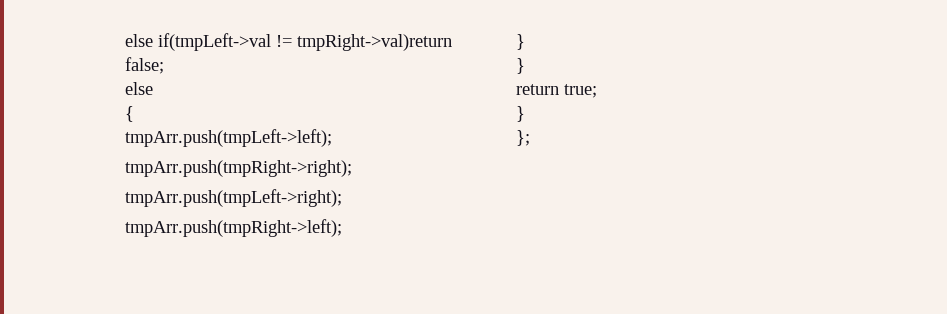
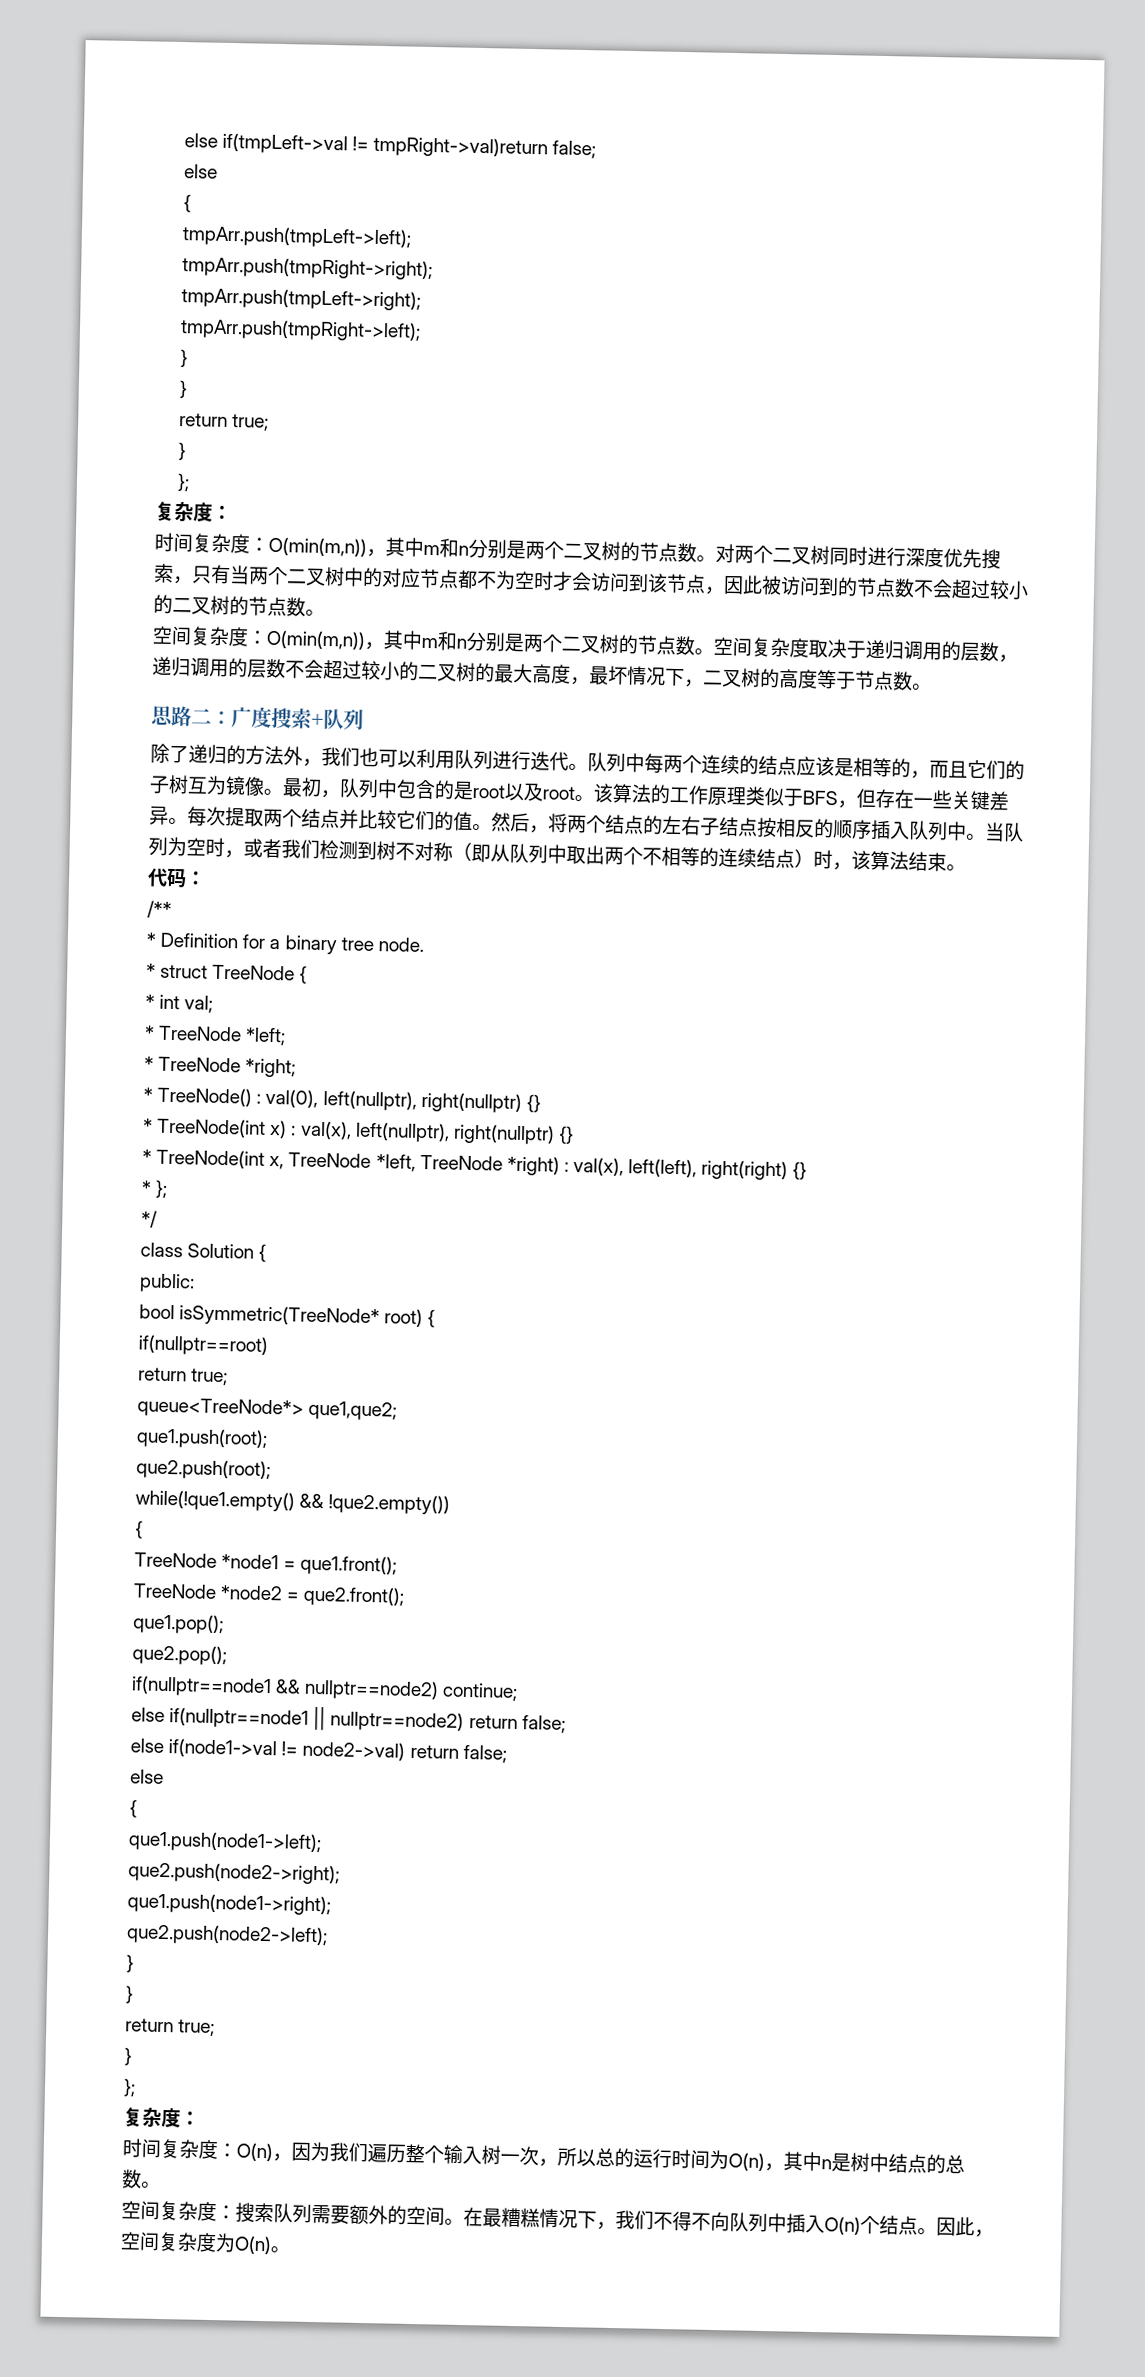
(530, 138) none -> [155,501,232,522] [154,532,1001,570] [153,563,1029,600] [153,594,325,617] [152,625,1018,663] [152,656,932,691] [151,705,364,731] [150,743,1025,780] [149,774,1009,811] [149,806,1024,842] [148,836,966,872] [147,867,206,888] [147,900,172,918] [146,932,424,955] [146,963,308,984] [145,994,214,1013] [144,1025,287,1046] [144,1056,297,1078] [143,1086,541,1113] [143,1117,574,1145] [142,1148,808,1181] [141,1179,169,1198] [141,1210,158,1228] [140,1242,267,1262] [139,1273,195,1293] [139,1304,436,1328] [138,1334,268,1356] [138,1367,229,1386] [137,1397,398,1421] [136,1427,268,1449] [136,1458,271,1481] [135,1489,451,1515] [134,1520,143,1539] [134,1552,398,1576] [133,1583,406,1607] [133,1613,224,1635] [132,1644,227,1666] [131,1675,519,1702] [131,1706,566,1733] [130,1738,507,1763] [130,1769,164,1784] [129,1799,137,1818] [128,1830,322,1854] [128,1861,340,1885] [127,1892,331,1916] [126,1923,328,1947] [126,1954,134,1973] [125,1985,134,2004] [125,2018,216,2037] [124,2047,132,2066] [123,2078,136,2097] [123,2107,200,2128] [122,2138,965,2174] [122,2169,161,2189] [121,2200,994,2238] [120,2231,290,2255] // 复杂度： // 时间复杂度：O(min(m,n))，其中m和n分别是两个二叉树的节点数。对两个二叉树同时进行深度优先搜索，只有当两个二叉树中的对应节点都不为空时才会访问到该节点，因此被访问到的节点数不会超过较小的二叉树的节点数。 // 空间复杂度：O(min(m,n))，其中m和n分别是两个二叉树的节点数。空间复杂度取决于递归调用的层数，递归调用的层数不会超过较小的二叉树的最大高度，最坏情况下，二叉树的高度等于节点数。 // 思路二：广度搜索+队列 // 除了递归的方法外，我们也可以利用队列进行迭代。队列中每两个连续的结点应该是相等的，而且它们的子树互为镜像。最初，队列中包含的是root以及root。该算法的工作原理类似于BFS，但存在一些关键差异。每次提取两个结点并比较它们的值。然后，将两个结点的左右子结点按相反的顺序插入队列中。当队列为空时，或者我们检测到树不对称（即从队列中取出两个不相等的连续结点）时，该算法结束。 // 代码： // /** // * Definition for a binary tree node. // * struct TreeNode { // * int val; // * TreeNode *left; // * TreeNode *right; // * TreeNode() : val(0), left(nullptr), right(nullptr) {} // * TreeNode(int x) : val(x), left(nullptr), right(nullptr) {} // * TreeNode(int x, TreeNode *left, TreeNode *right) : val(x), left(left), right(right) {} // * }; // */ // class Solution { // public: // bool isSymmetric(TreeNode* root) { // if(nullptr==root) // return true; // queue<TreeNode*> que1,que2; // que1.push(root); // que2.push(root); // while(!que1.empty() && !que2.empty()) // { // TreeNode *node1 = que1.front(); // TreeNode *node2 = que2.front(); // que1.pop(); // que2.pop(); // if(nullptr==node1 && nullptr==node2) continue; // else if(nullptr==node1 || nullptr==node2) return false; // else if(node1->val != node2->val) return false; // else // { // que1.push(node1->left); // que2.push(node2->right); // que1.push(node1->right); // que2.push(node2->left); // } // } // return true; // } // }; // 复杂度： // 时间复杂度：O(n)，因为我们遍历整个输入树一次，所以总的运行时间为O(n)，其中n是树中结点的总数。 // 空间复杂度：搜索队列需要额外的空间。在最糟糕情况下，我们不得不向队列中插入O(n)个结点。因此，空间复杂度为O(n)。

